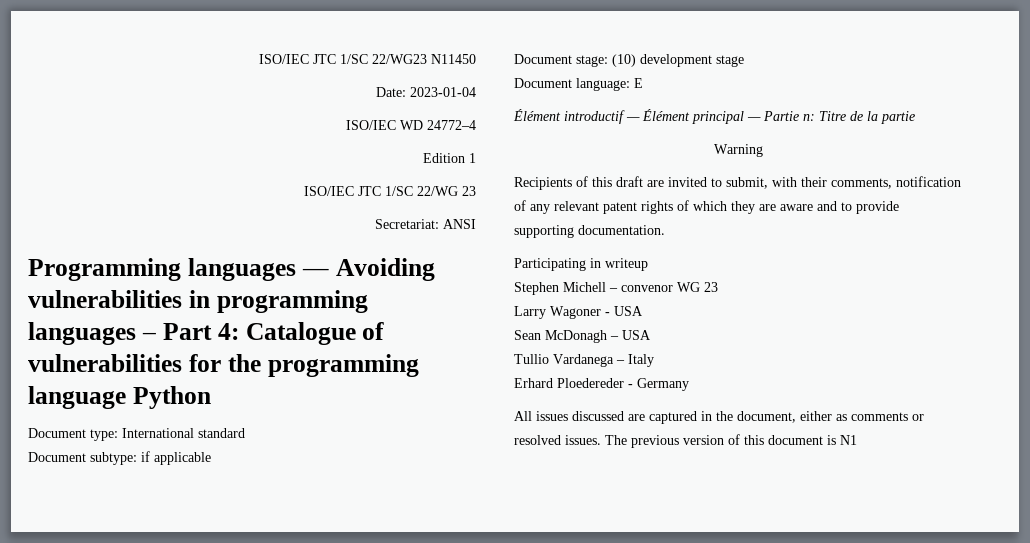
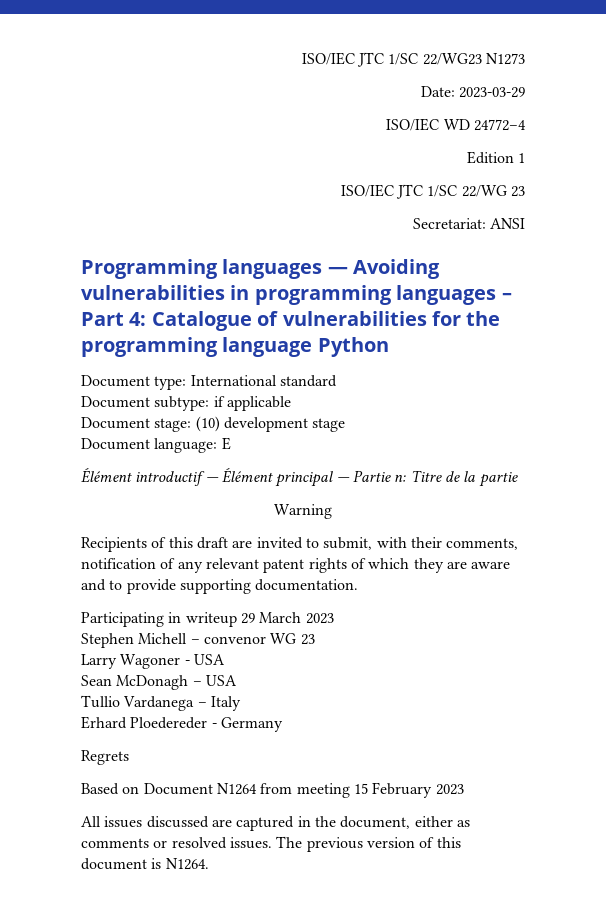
[431,54,476,64] N11450 -> [486,53,525,65] N1273
[410,87,476,97] 2023-01-04 -> [459,87,525,98] 2023-03-29
(648, 264) none -> [240,612,334,624] 29 March 2023
(689, 384) none -> [81,750,129,765] [81,782,464,798] // Regrets // Based on Document N1264 from meeting 15 February 2023
[840,435,857,445] N1 -> [165,858,209,870] N1264.

